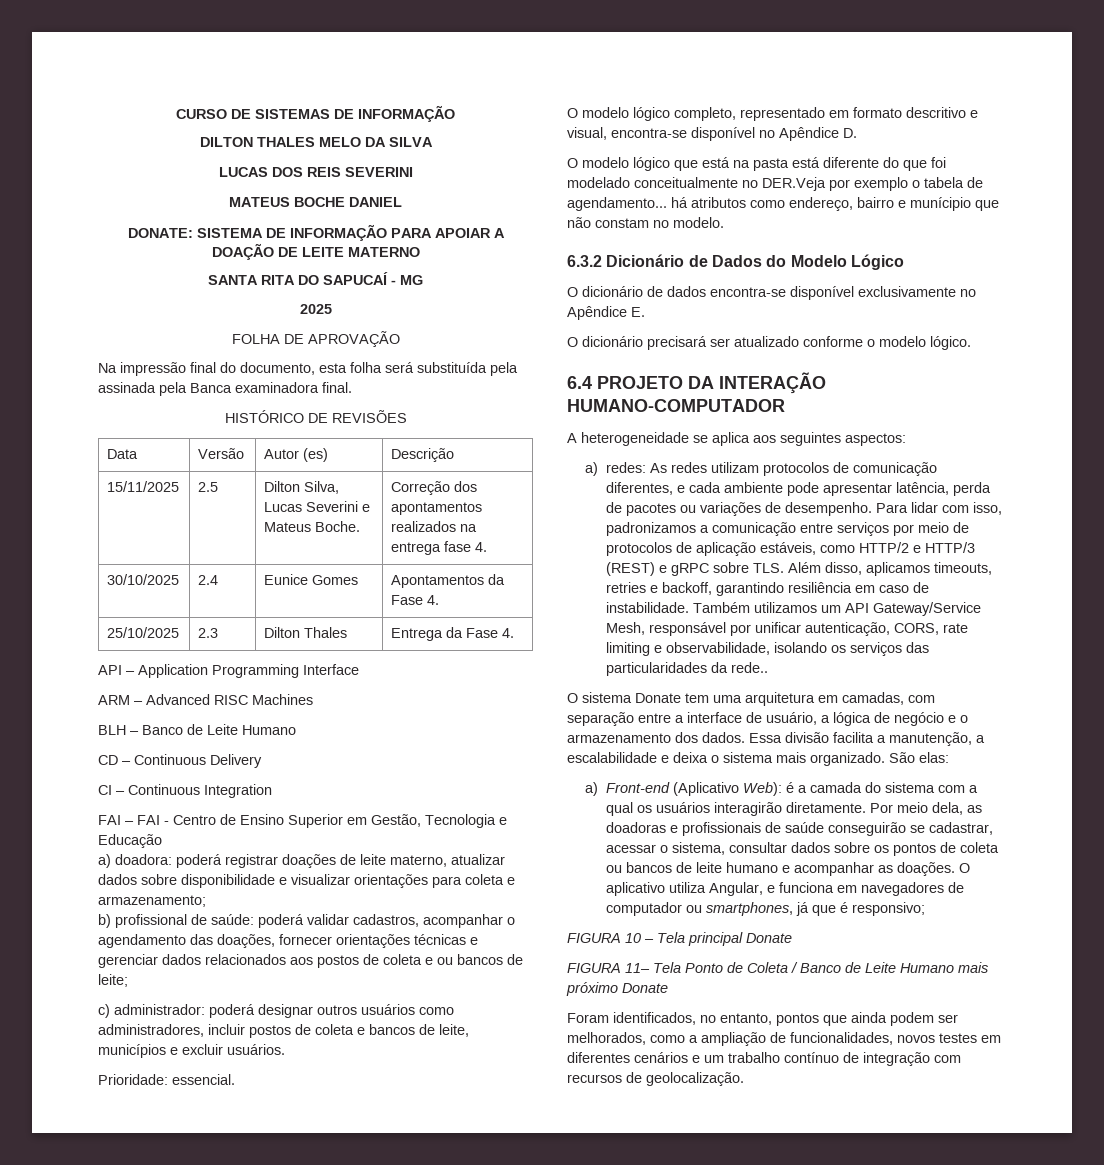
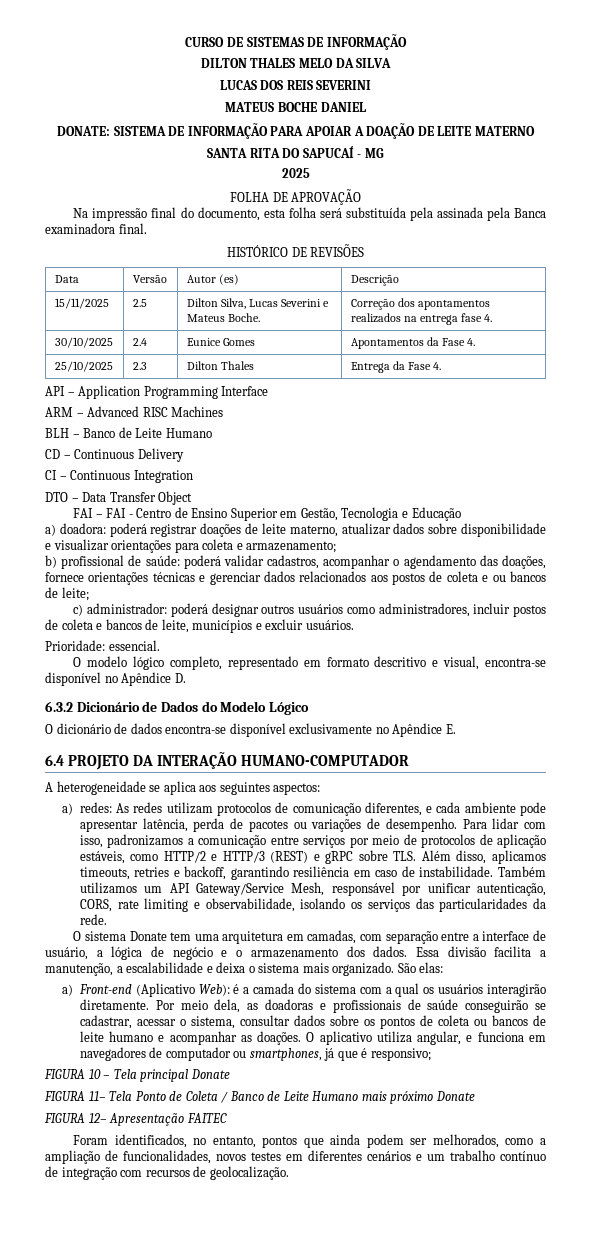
(272, 791) none -> [45,491,193,505] // DTO – Data Transfer Object
[279,934,332,945] fornecer -> [45,572,84,582] fornece
[567,157,946,171] [567,177,983,191] [567,197,999,211] [567,217,724,228] // O modelo lógico que está na pasta está diferente do que foi modelado conceitualmente no DER.Veja por exemplo o tabela de agendamento... há atributos como endereço, bairro e munícipio que não constam no modelo. -> (186, 678) none
[567,336,971,350] // O dicionário precisará ser atualizado conforme o modelo lógico. -> (456, 729) none
[730,662,768,673] rede.. -> [79,914,107,925] rede.
[708,882,763,896] Angular, -> [417,1031,462,1045] angular,
(668, 988) none -> [44,1113,227,1126] // FIGURA 12– Apresentação FAITEC

